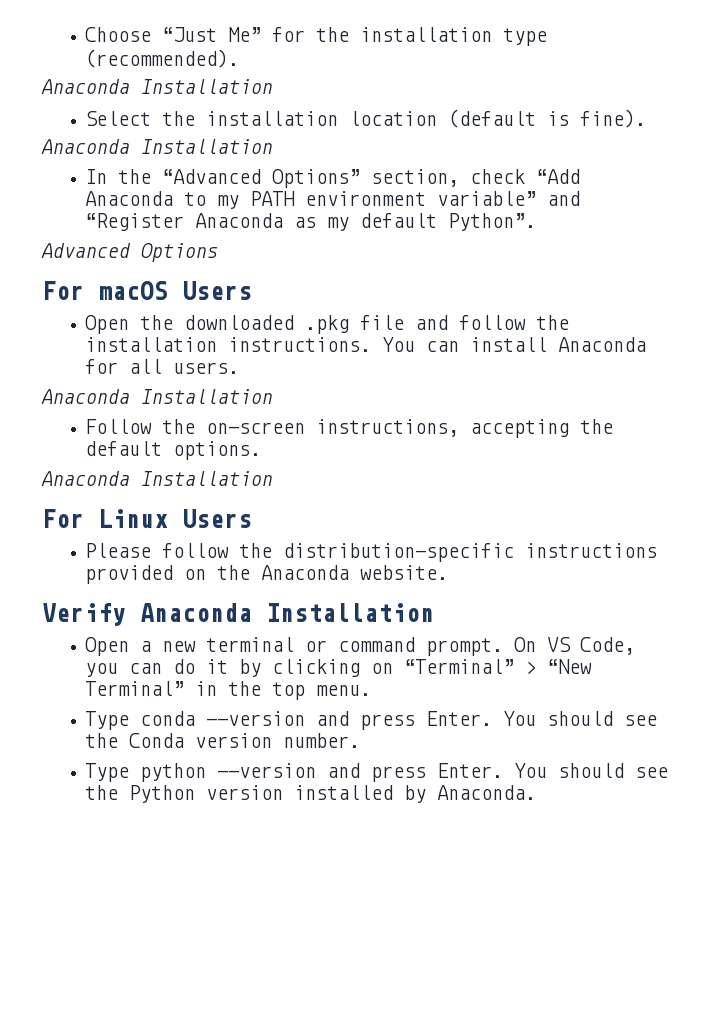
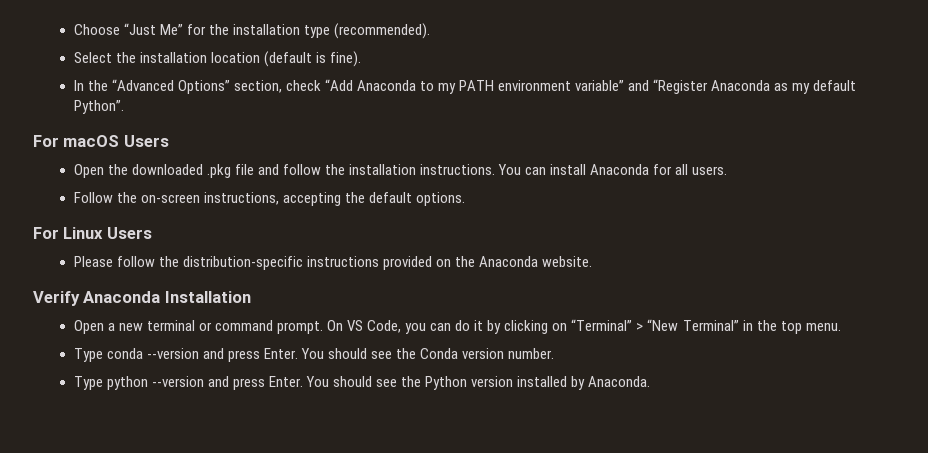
[41,79,273,94] // Anaconda Installation -> (430, 31) none
[41,139,273,154] // Anaconda Installation -> (361, 59) none
[41,243,218,262] // Advanced Options -> (124, 107) none
[41,389,273,404] // Anaconda Installation -> (728, 170) none
[41,471,273,486] // Anaconda Installation -> (465, 199) none

